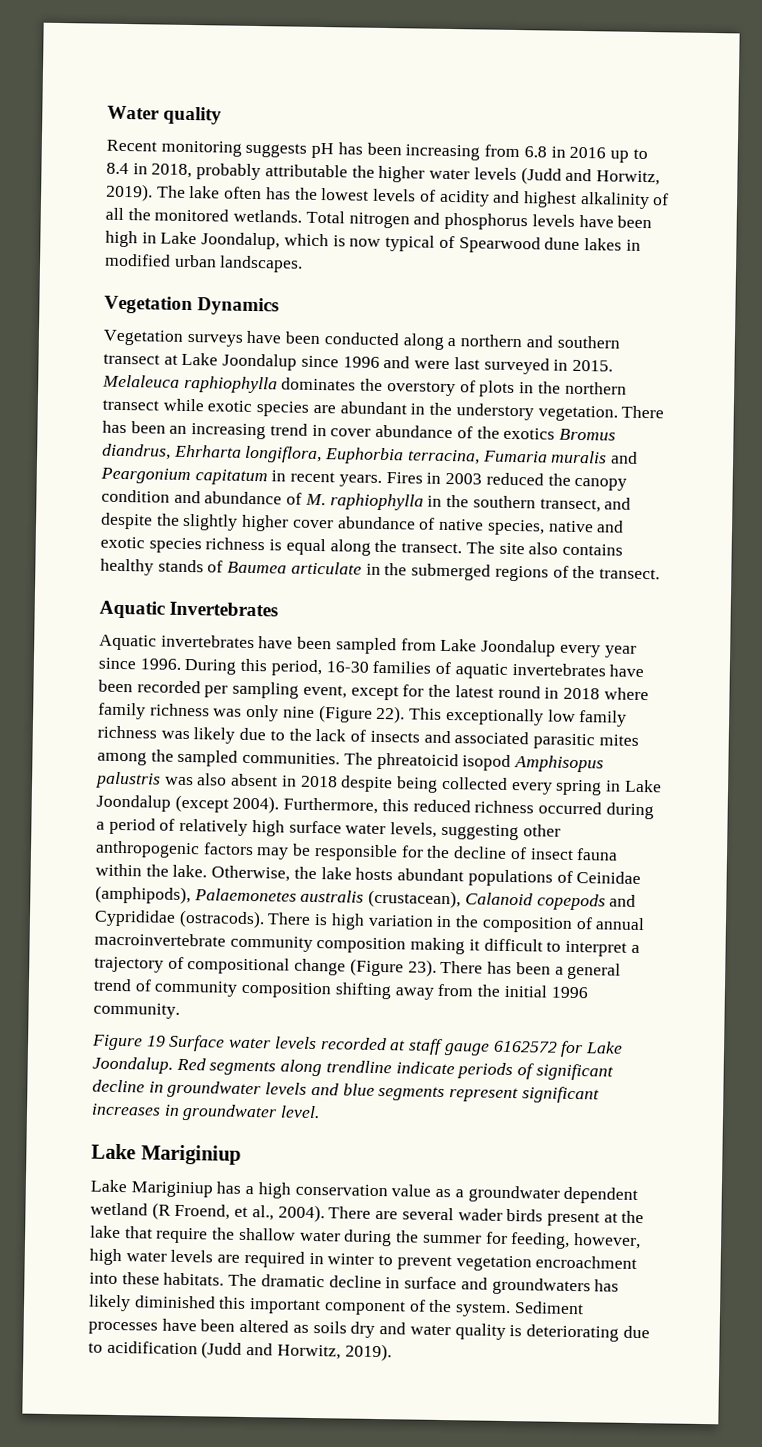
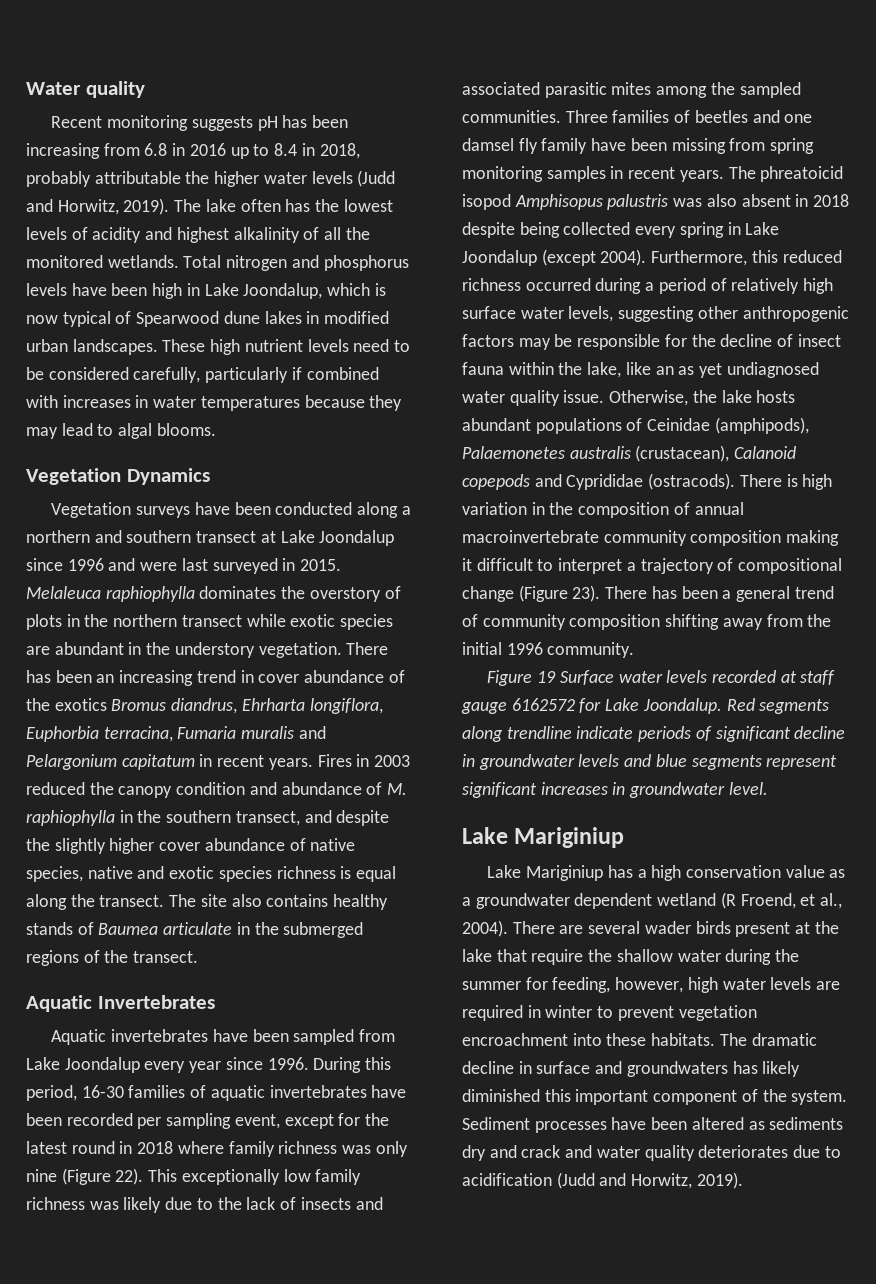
(304, 264) none -> [162,339,411,355] [26,367,379,383] [26,395,403,411] [26,423,216,439] These high nutrient levels need to be considered carefully, particularly if combined with increases in water temperatures because they may lead to algal blooms.
[100,467,191,485] Peargonium -> [26,754,117,770] Pelargonium
(341, 758) none -> [565,110,813,123] [462,138,815,154] [462,166,724,182] Three families of beetles and one damsel fly family have been missing from spring monitoring samples in recent years.
[172,864,208,878] lake. -> [587,362,819,378] [462,390,605,406] lake, like an as yet undiagnosed water quality issue.
[312,1321,347,1334] soils -> [769,1117,844,1130] sediments
[409,1323,619,1342] water quality is deteriorating -> [521,1145,789,1161] crack and water quality deteriorates

